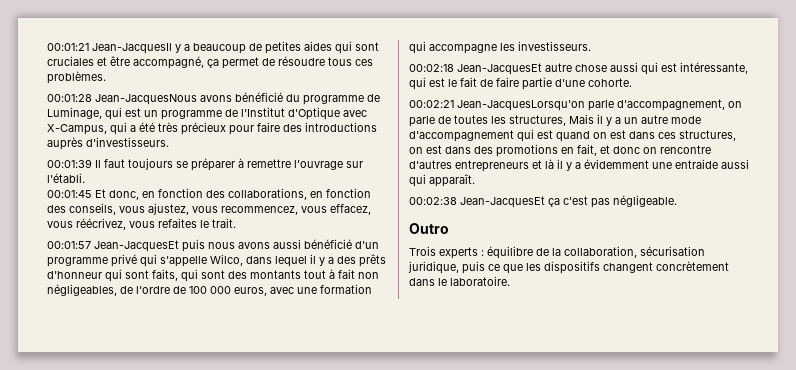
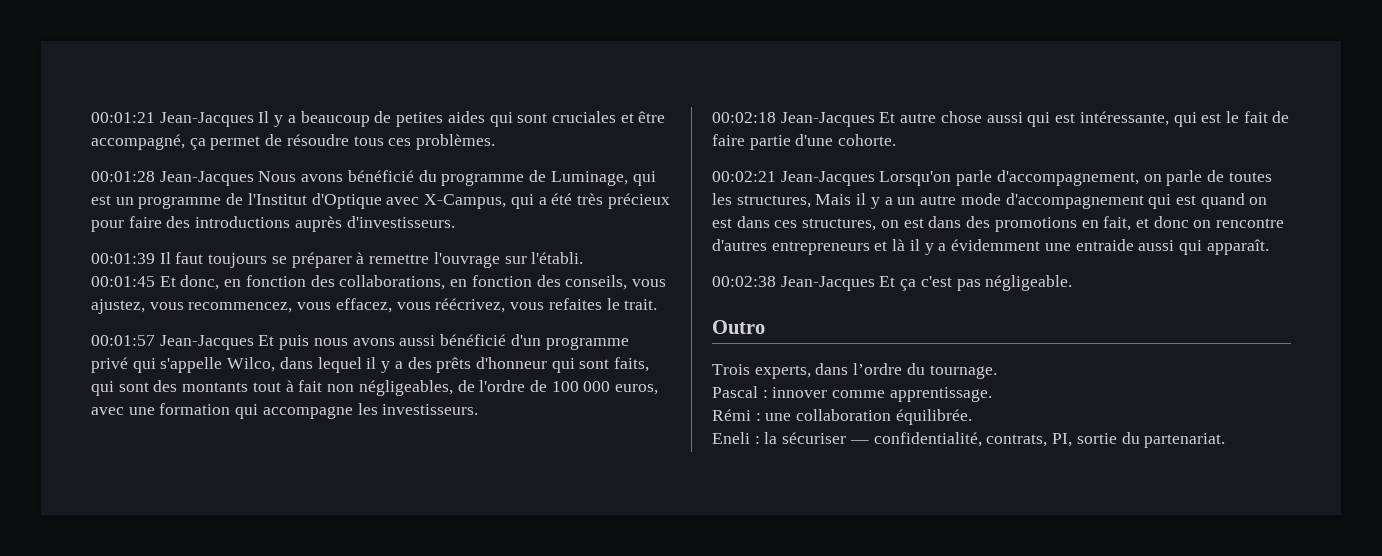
[92,43,172,54] Jean-JacquesIl -> [159,111,270,127] Jean-Jacques Il
[95,94,197,105] Jean-JacquesNous -> [159,171,297,186] Jean-Jacques Nous
[94,240,179,252] Jean-JacquesEt -> [159,335,275,350] Jean-Jacques Et
[457,63,542,75] Jean-JacquesEt -> [780,112,896,127] Jean-Jacques Et
[457,100,585,111] Jean-JacquesLorsqu'on -> [780,171,952,186] Jean-Jacques Lorsqu'on
[460,196,545,208] Jean-JacquesEt -> [780,276,896,291] Jean-Jacques Et
[439,246,705,259] [408,261,729,274] [409,276,510,286] experts : équilibre de la collaboration, sécurisation juridique, puis ce que les dispositifs changent concrètement dans le laboratoire. -> [754,363,997,379] [712,386,992,402] [712,409,972,425] [712,432,1226,448] experts, dans l’ordre du tournage. // Pascal : innover comme apprentissage. // Rémi : une collaboration équilibrée. // Eneli : la sécuriser — confidentialité, contrats, PI, sortie du partenariat.

